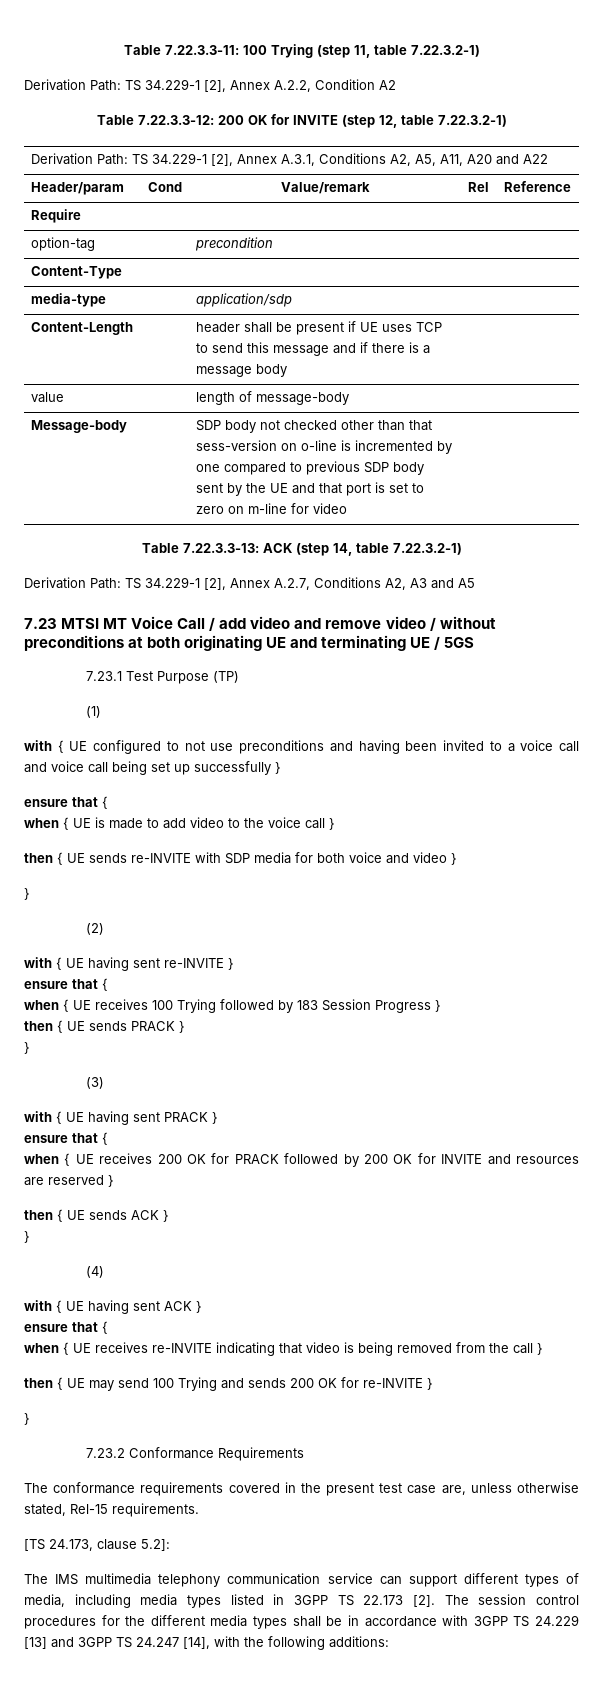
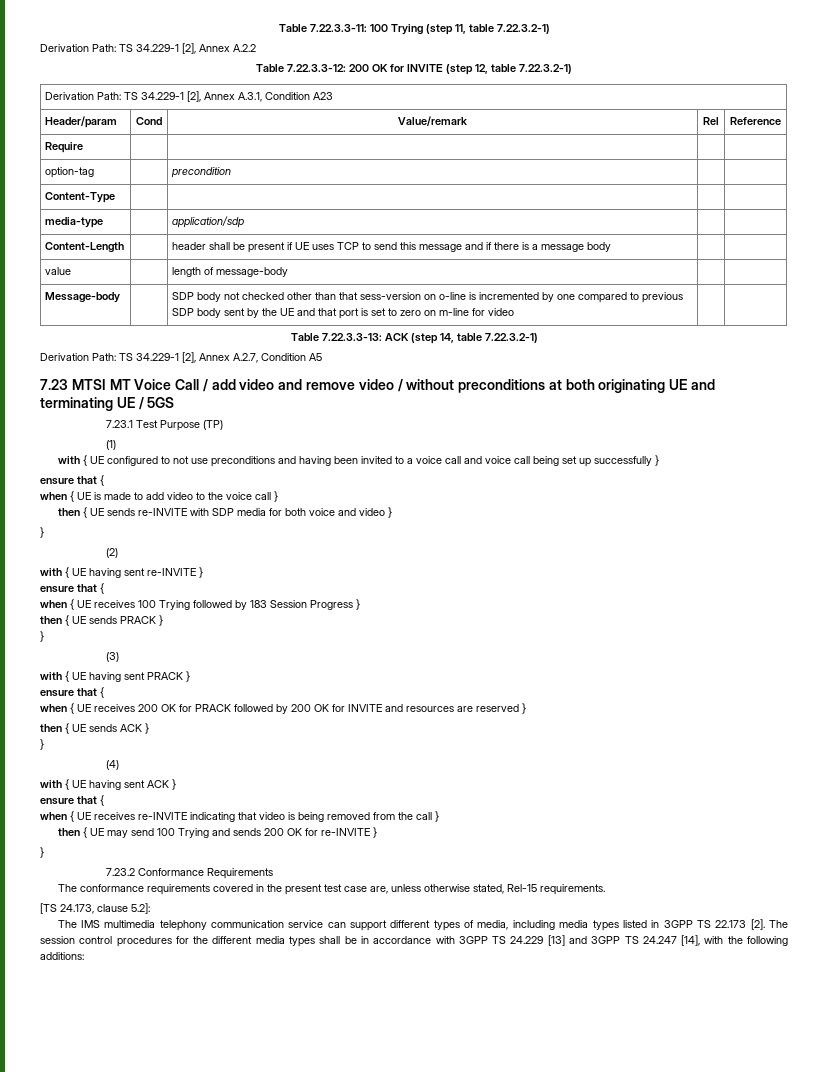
[274,79,396,92] A.2.2, Condition A2 -> [233,44,256,52] A.2.2
[318,153,548,166] Conditions A2, A5, A11, A20 and A22 -> [265,92,334,100] Condition A23
[314,577,454,590] Conditions A2, A3 and -> [261,353,306,361] Condition

